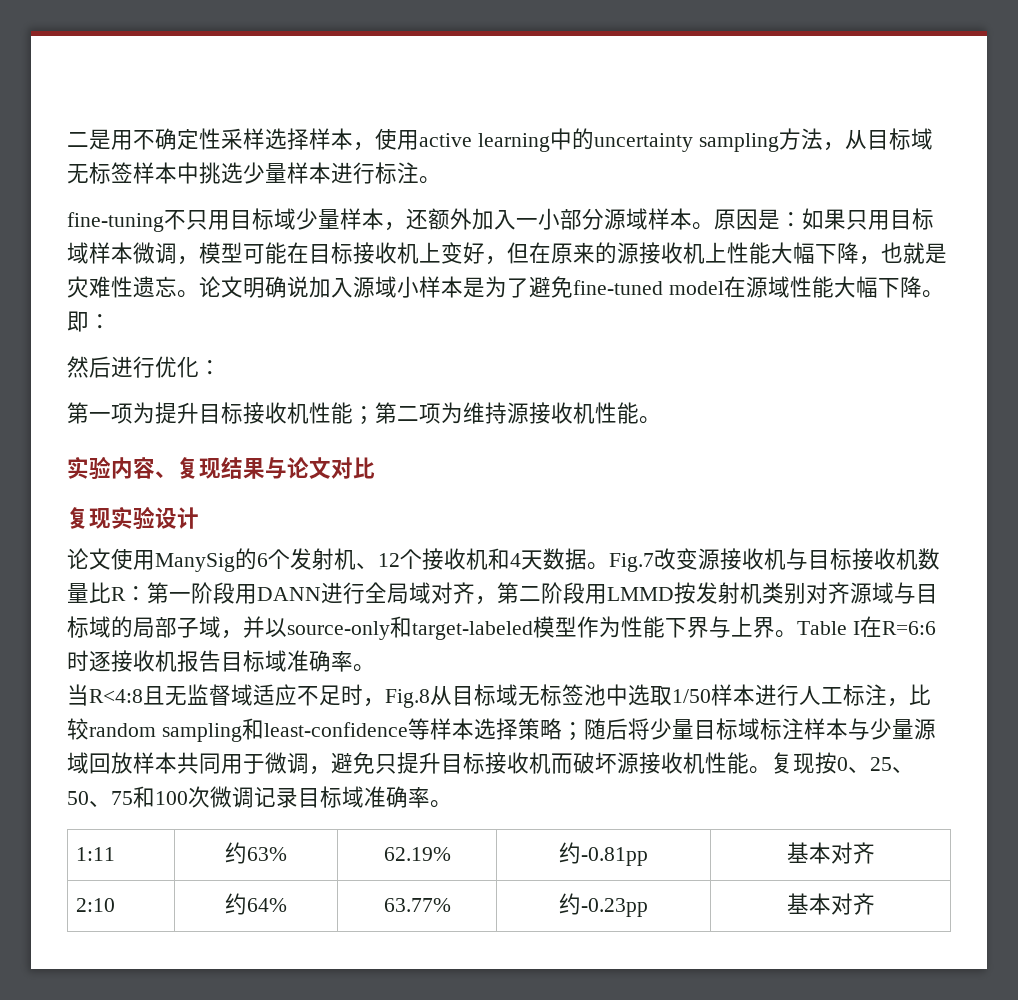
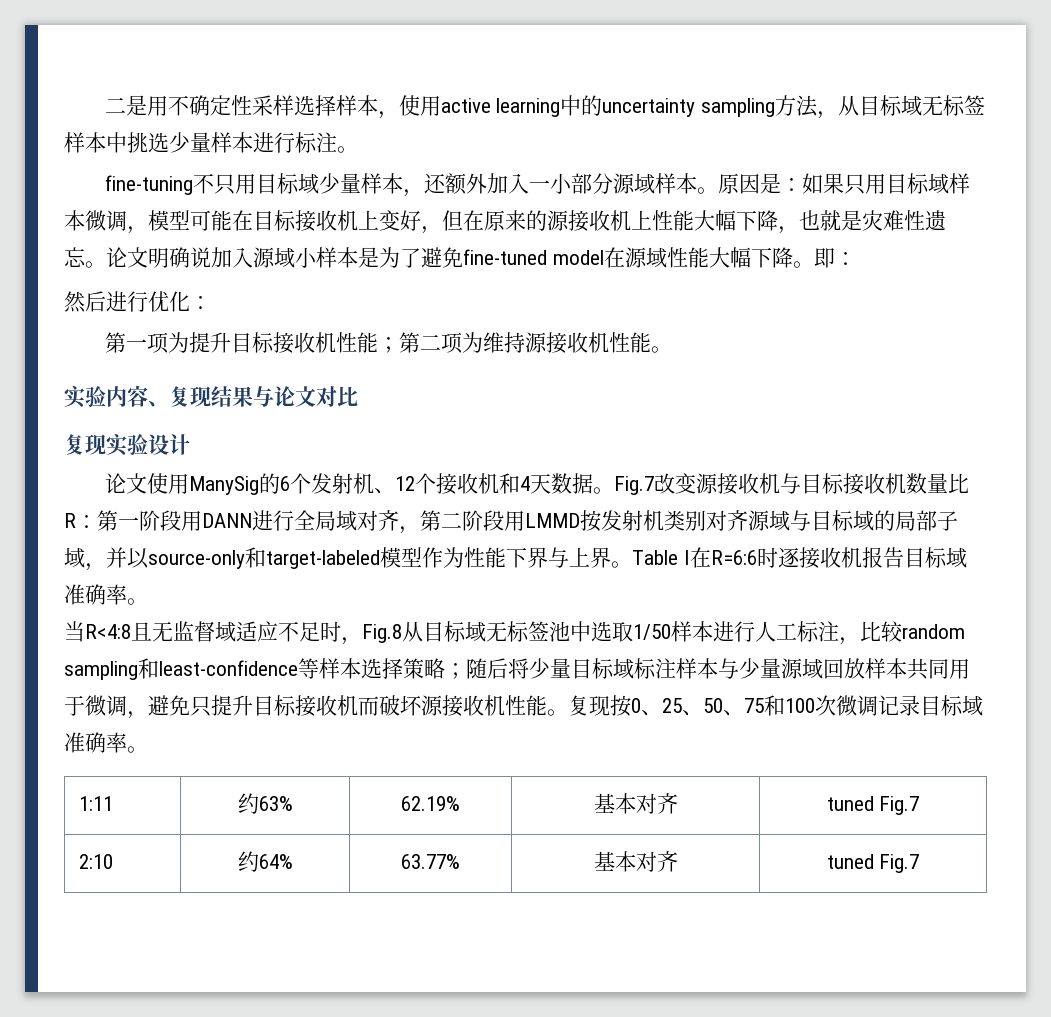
[559,842,648,866] [786,842,875,864] | 约-0.81pp | 基本对齐 -> [593,793,678,814] [826,796,920,815] | 基本对齐 | tuned Fig.7
[559,893,648,917] [786,893,875,915] | 约-0.23pp | 基本对齐 -> [593,851,678,872] [826,854,920,873] | 基本对齐 | tuned Fig.7

